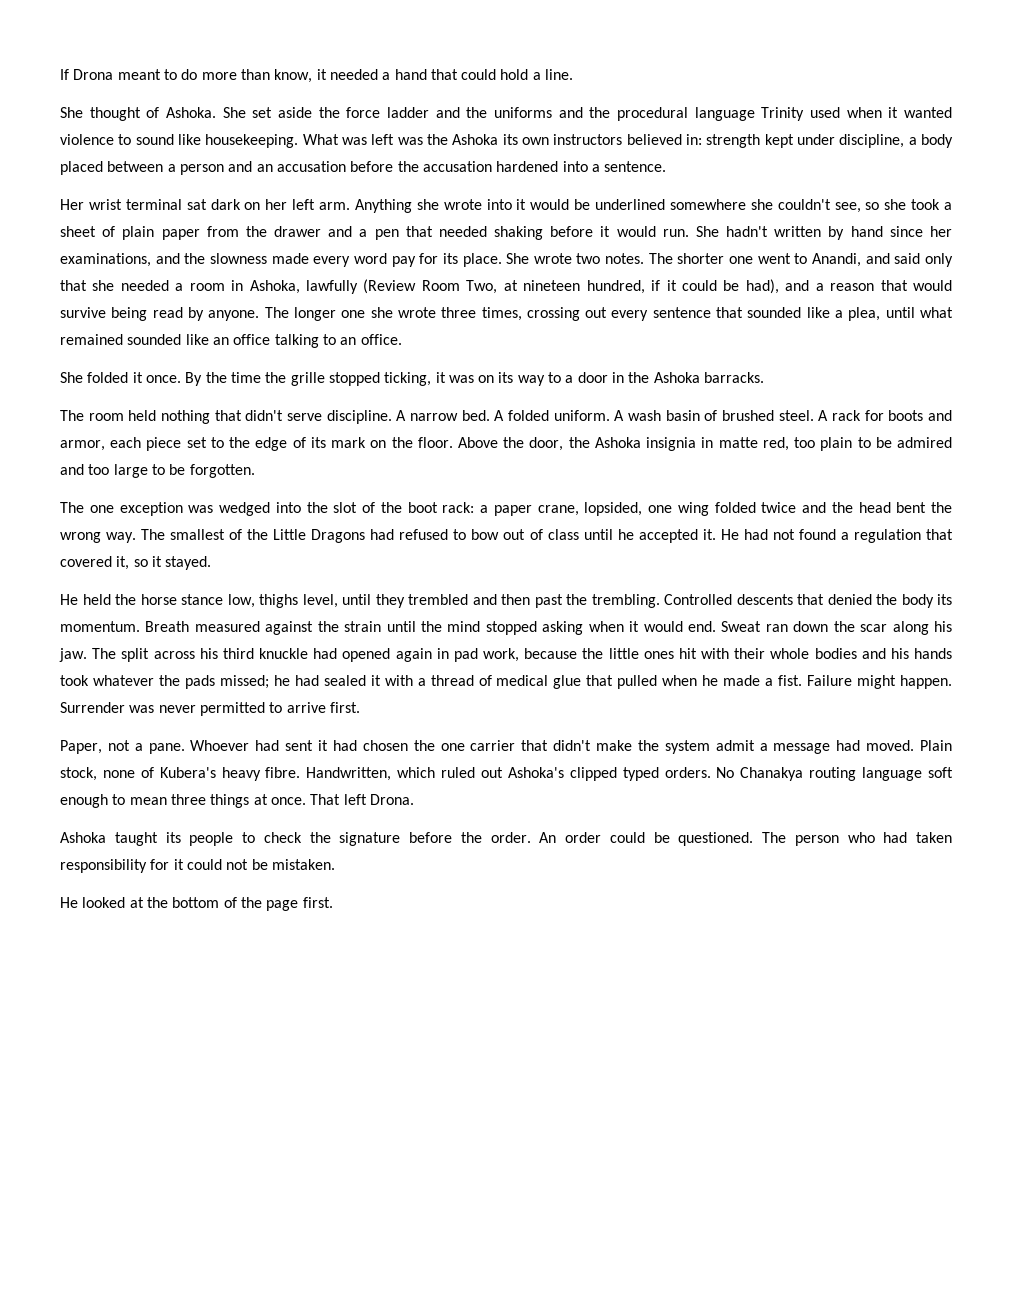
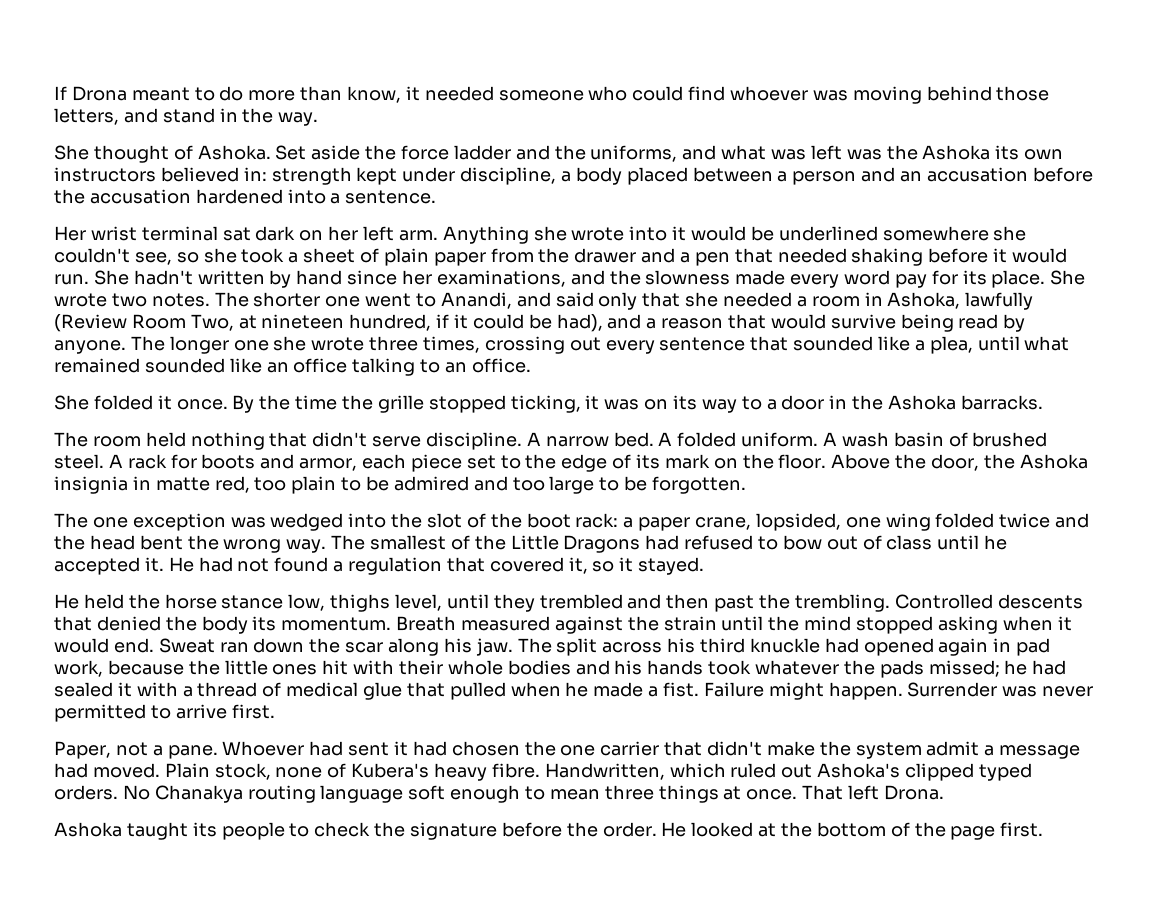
[382,69,574,80] a hand that could hold a line. -> [498,86,1050,104] [54,108,319,126] someone who could find whoever was moving behind those letters, and stand in the way.
[222,107,273,118] She set -> [275,145,307,160] Set
[494,107,952,121] [60,134,339,148] uniforms and the procedural language Trinity used when it wanted violence to sound like housekeeping. What -> [590,145,767,162] uniforms, and what
[539,832,952,846] [60,859,335,873] An order could be questioned. The person who had taken responsibility for it could not be mistaken. // -> (657, 829) none

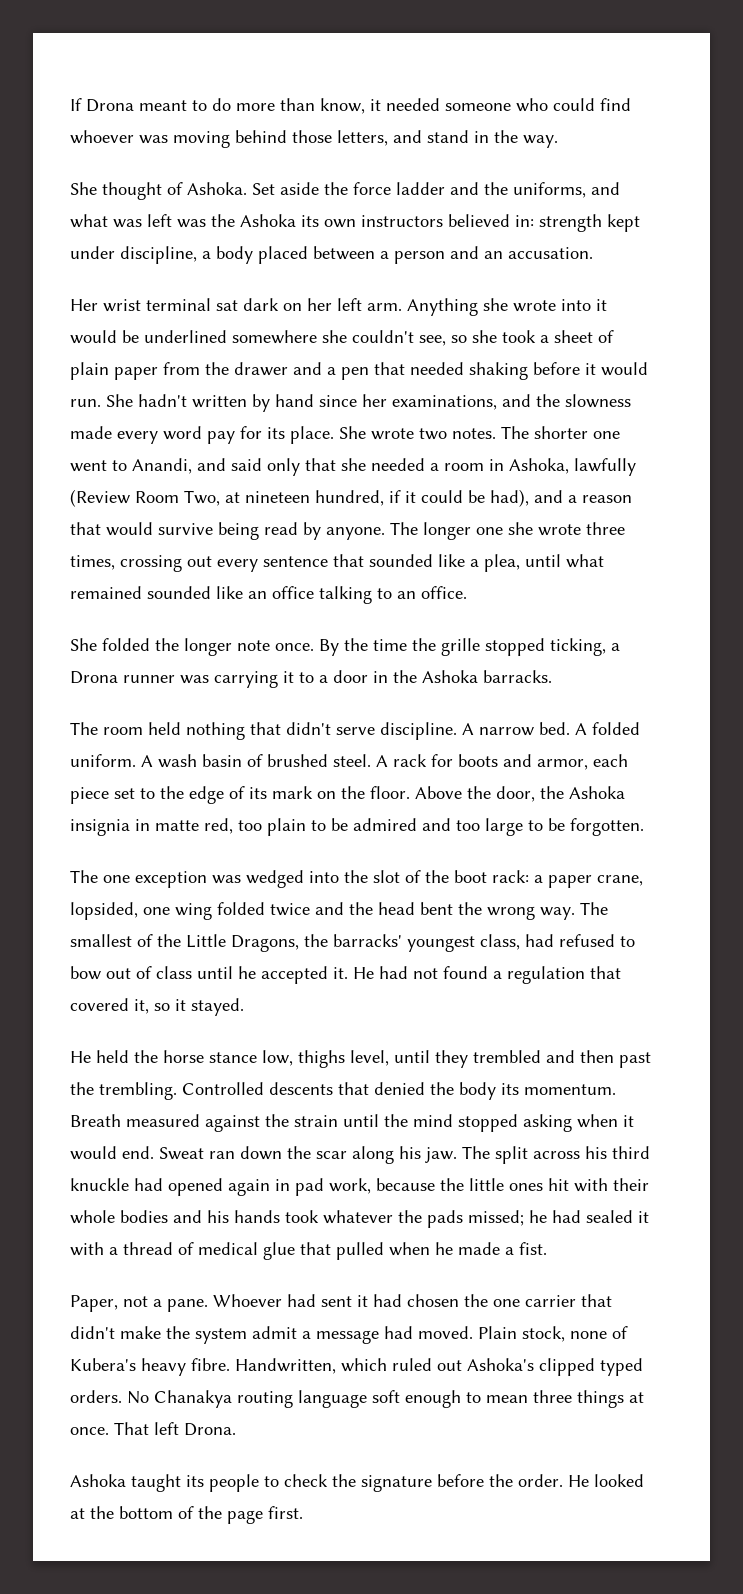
[926,167,1093,182] [54,189,437,204] accusation before the accusation hardened into a sentence. -> [508,247,593,259] accusation.
[157,395,172,410] it -> [155,638,270,656] the longer note
[585,395,737,413] it was on its way -> [611,643,620,651] [70,671,294,688] a Drona runner was carrying it
[563,535,641,553] Dragons -> [231,934,520,952] Dragons, the barracks' youngest class,
[703,682,1094,700] [54,704,275,722] Failure might happen. Surrender was never permitted to arrive first. -> (547, 1248) none

